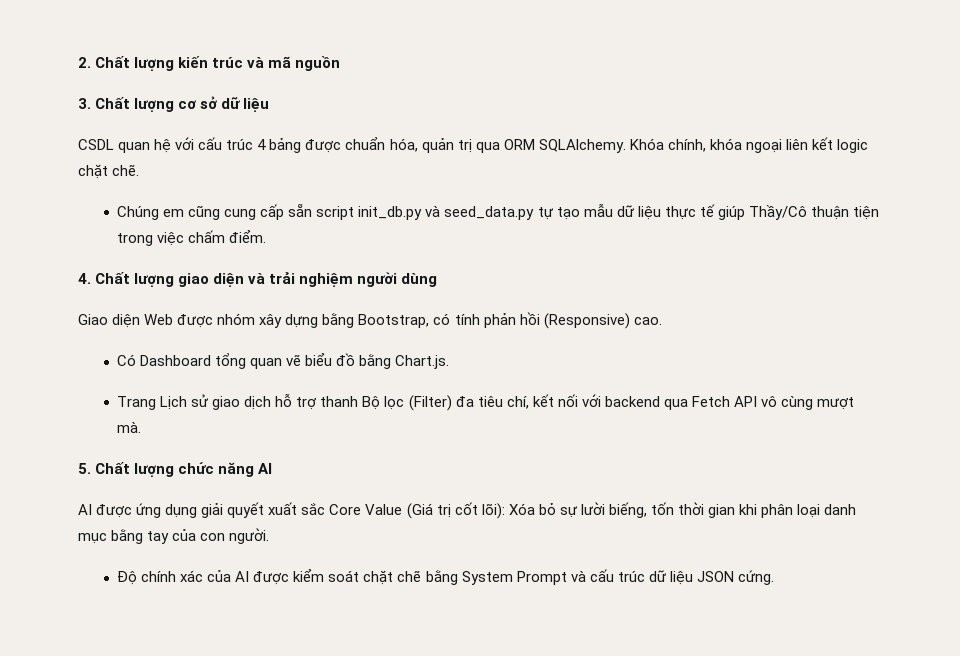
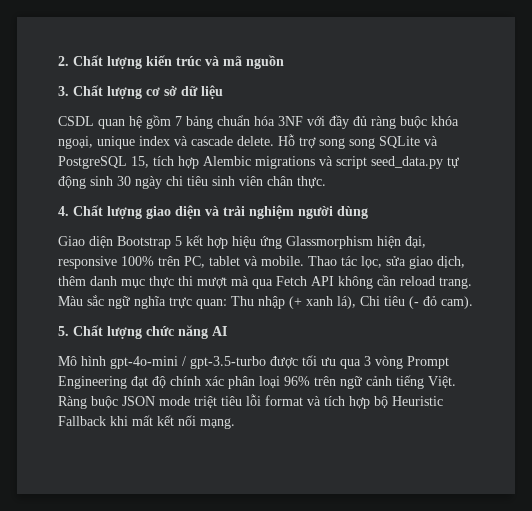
[175,137,869,153] [78,164,140,179] [117,203,880,220] [117,230,267,246] với cấu trúc 4 bảng được chuẩn hóa, quản trị qua ORM SQLAlchemy. Khóa chính, khóa ngoại liên kết logic chặt chẽ. // Chúng em cũng cung cấp sẵn script init_db.py và seed_data.py tự tạo mẫu dữ liệu thực tế giúp Thầy/Cô thuận tiện trong việc chấm điểm. -> [146,115,459,129] [58,134,438,149] [58,156,459,169] [58,176,326,189] gồm 7 bảng chuẩn hóa 3NF với đầy đủ ràng buộc khóa ngoại, unique index và cascade delete. Hỗ trợ song song SQLite và PostgreSQL 15, tích hợp Alembic migrations và script seed_data.py tự động sinh 30 ngày chi tiêu sinh viên chân thực.
[144,312,662,329] [117,353,450,369] [117,393,855,411] [117,421,142,433] Web được nhóm xây dựng bằng Bootstrap, có tính phản hồi (Responsive) cao. // Có Dashboard tổng quan vẽ biểu đồ bằng Chart.js. // Trang Lịch sử giao dịch hỗ trợ thanh Bộ lọc (Filter) đa tiêu chí, kết nối với backend qua Fetch API vô cùng mượt mà. -> [117,235,426,249] [58,256,465,269] [58,275,472,289] [58,295,473,309] Bootstrap 5 kết hợp hiệu ứng Glassmorphism hiện đại, responsive 100% trên PC, tablet và mobile. Thao tác lọc, sửa giao dịch, thêm danh mục thực thi mượt mà qua Fetch API không cần reload trang. Màu sắc ngữ nghĩa trực quan: Thu nhập (+ xanh lá), Chi tiêu (- đỏ cam).
[78,502,857,519] [78,528,270,544] [117,569,774,585] AI được ứng dụng giải quyết xuất sắc Core Value (Giá trị cốt lõi): Xóa bỏ sự lười biếng, tốn thời gian khi phân loại danh mục bằng tay của con người. // Độ chính xác của AI được kiểm soát chặt chẽ bằng System Prompt và cấu trúc dữ liệu JSON cứng. -> [58,355,449,369] [58,375,456,389] [58,394,443,409] [58,415,235,429] Mô hình gpt-4o-mini / gpt-3.5-turbo được tối ưu qua 3 vòng Prompt Engineering đạt độ chính xác phân loại 96% trên ngữ cảnh tiếng Việt. Ràng buộc JSON mode triệt tiêu lỗi format và tích hợp bộ Heuristic Fallback khi mất kết nối mạng.

